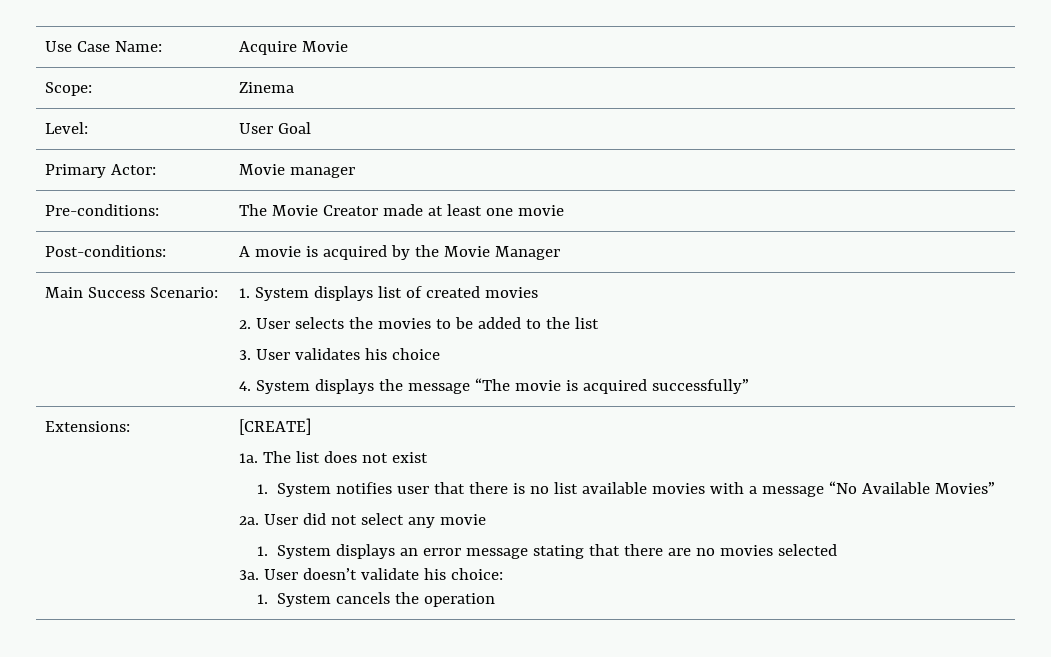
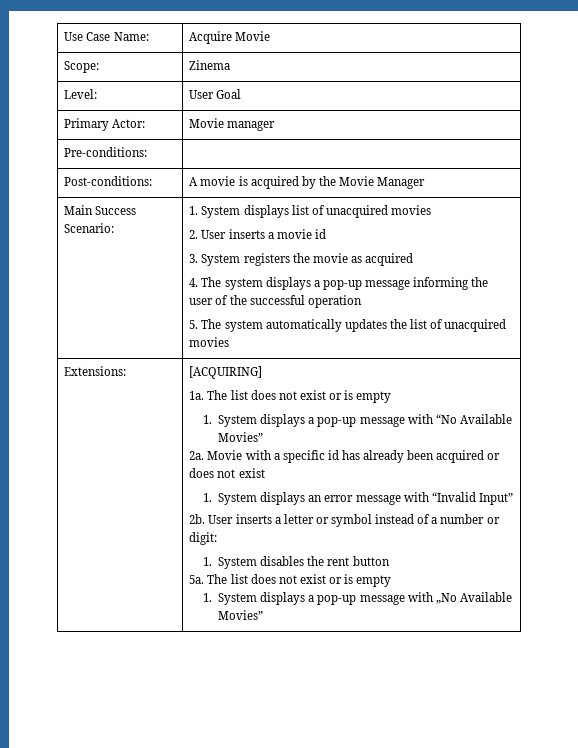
[239,204,565,216] The Movie Creator made at least one movie -> (148, 152) none
[426,286,481,298] created -> [325,205,388,218] unacquired
[295,317,600,329] [239,348,441,360] [239,378,750,394] selects the movies to be added to the list // 3. User validates his choice // 4. System displays the message “The movie is acquired successfully” -> [228,229,326,239] [189,253,413,266] [189,277,489,290] [189,295,362,308] [189,319,507,332] [189,337,230,347] inserts a movie id // 3. System registers the movie as acquired // 4. The system displays a pop-up message informing the user of the successful operation // 5. The system automatically updates the list of unacquired movies
[239,418,312,435] [CREATE] -> [189,366,263,379] [ACQUIRING]
[256,481,995,497] [239,513,487,528] // 1. System notifies user that there is no list available movies with a message “No Available Movies” // 2a. User did not select any movie -> [328,390,392,403] [203,414,512,427] [218,432,264,442] [189,450,501,463] [189,468,265,478] or is empty // 1. System displays a pop-up message with “No Available Movies” // 2a. Movie with a specific id has already been acquired or does not exist
[533,544,837,559] [239,568,504,580] [256,592,496,607] stating that there are no movies selected // 3a. User doesn’t validate his choice: // 1. System cancels the operation -> [403,492,513,505] [189,514,500,527] [189,532,218,545] [203,556,390,569] [189,574,392,587] [203,592,512,605] [218,610,264,620] with “Invalid Input” // 2b. User inserts a letter or symbol instead of a number or digit: // 1. System disables the rent button // 5a. The list does not exist or is empty // 1. System displays a pop-up message with „No Available Movies”

